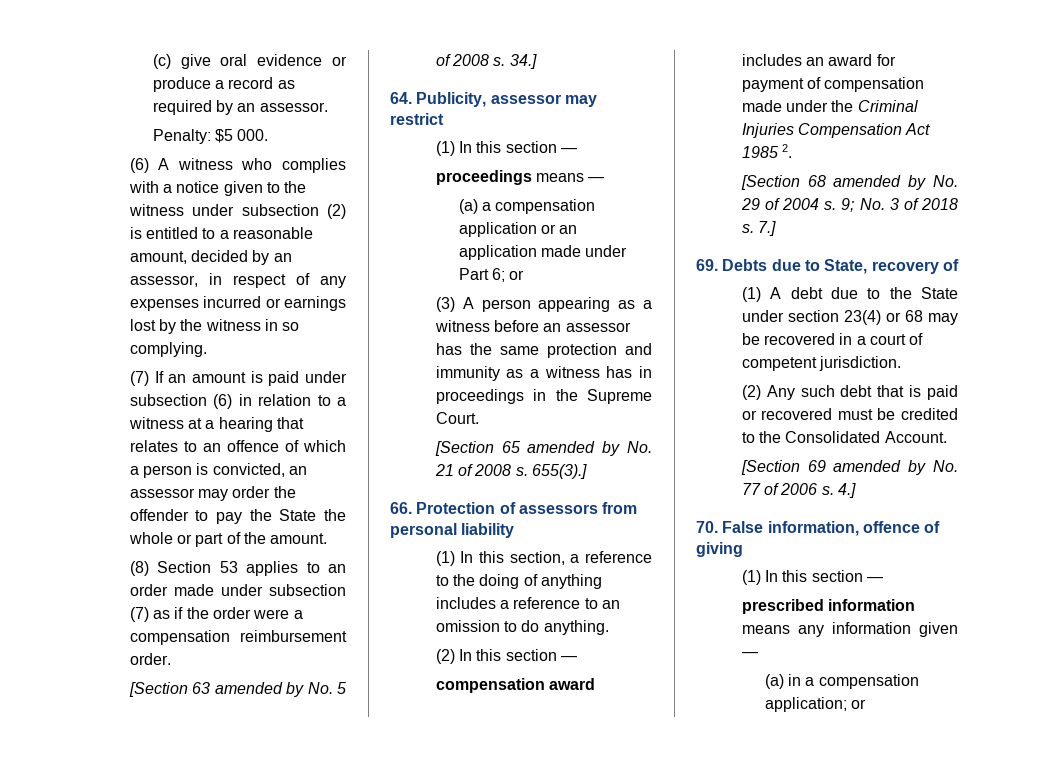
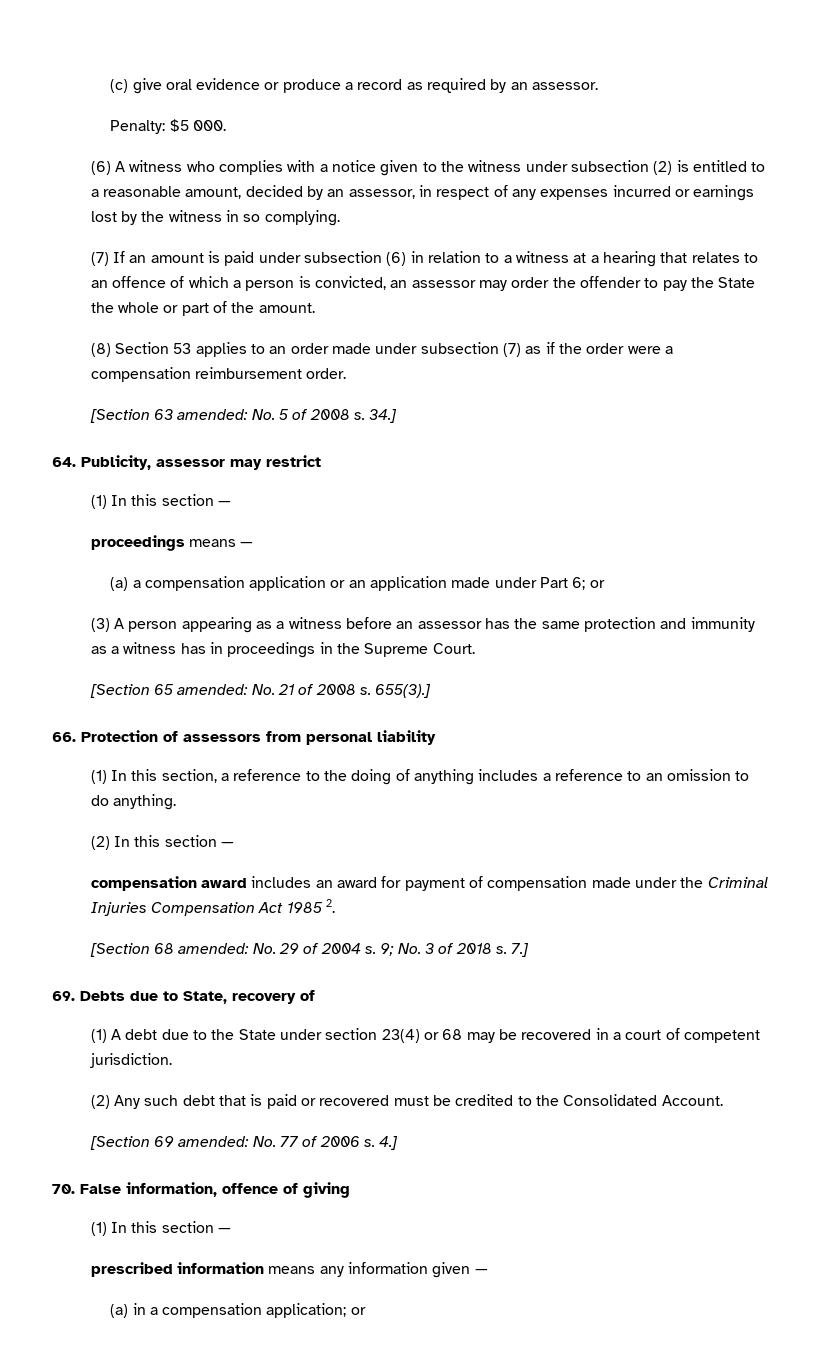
[214,682,305,697] amended by -> [177,409,249,420] amended:
[527,441,621,456] amended by -> [177,684,249,695] amended:
[833,175,927,190] amended by -> [178,943,250,954] amended:
[833,460,927,475] amended by -> [178,1136,250,1147] amended:

